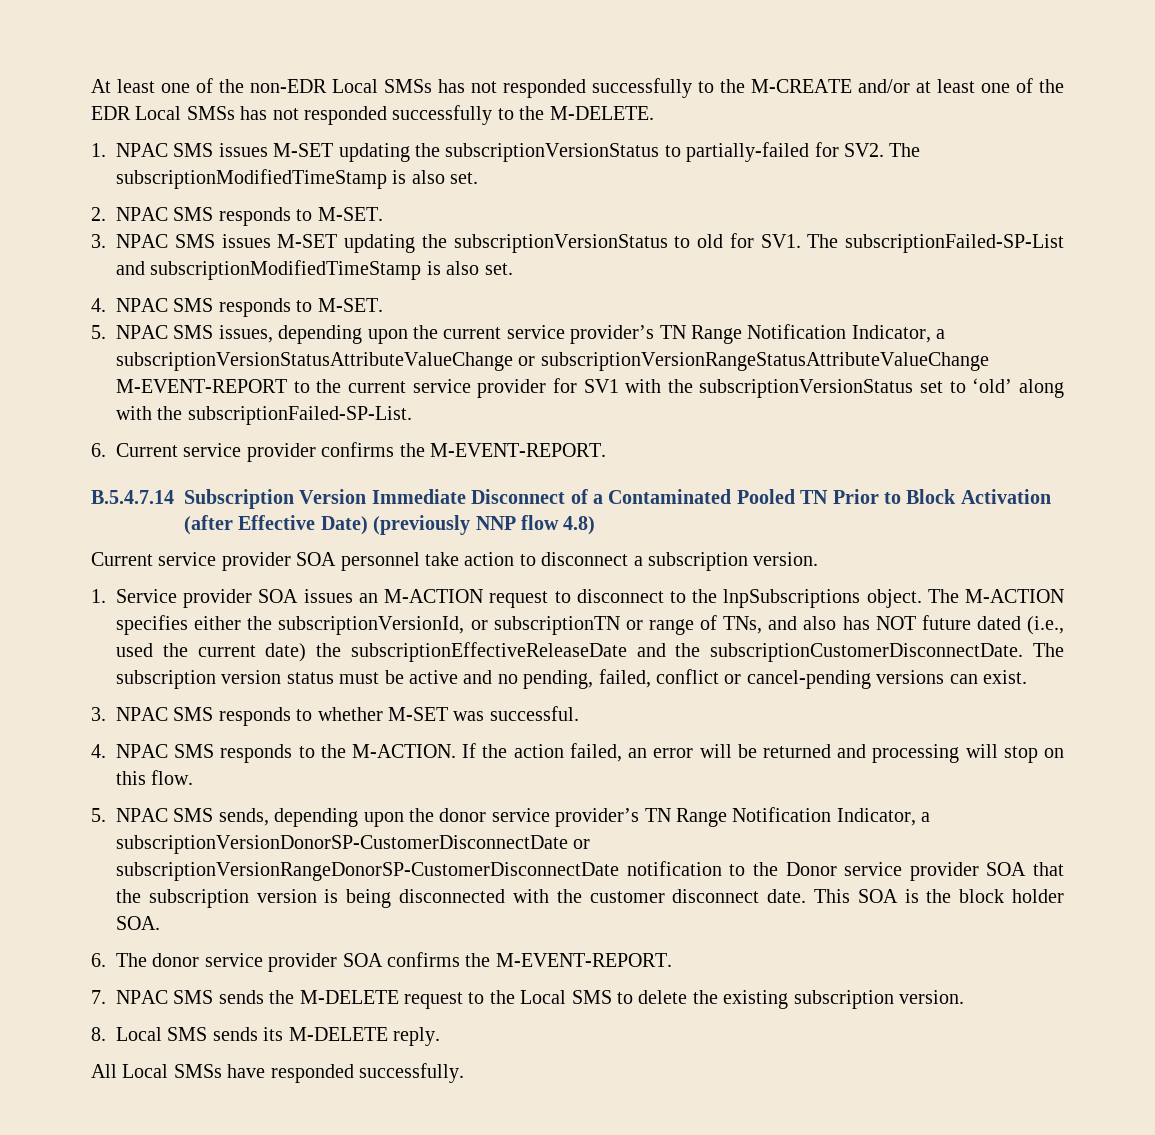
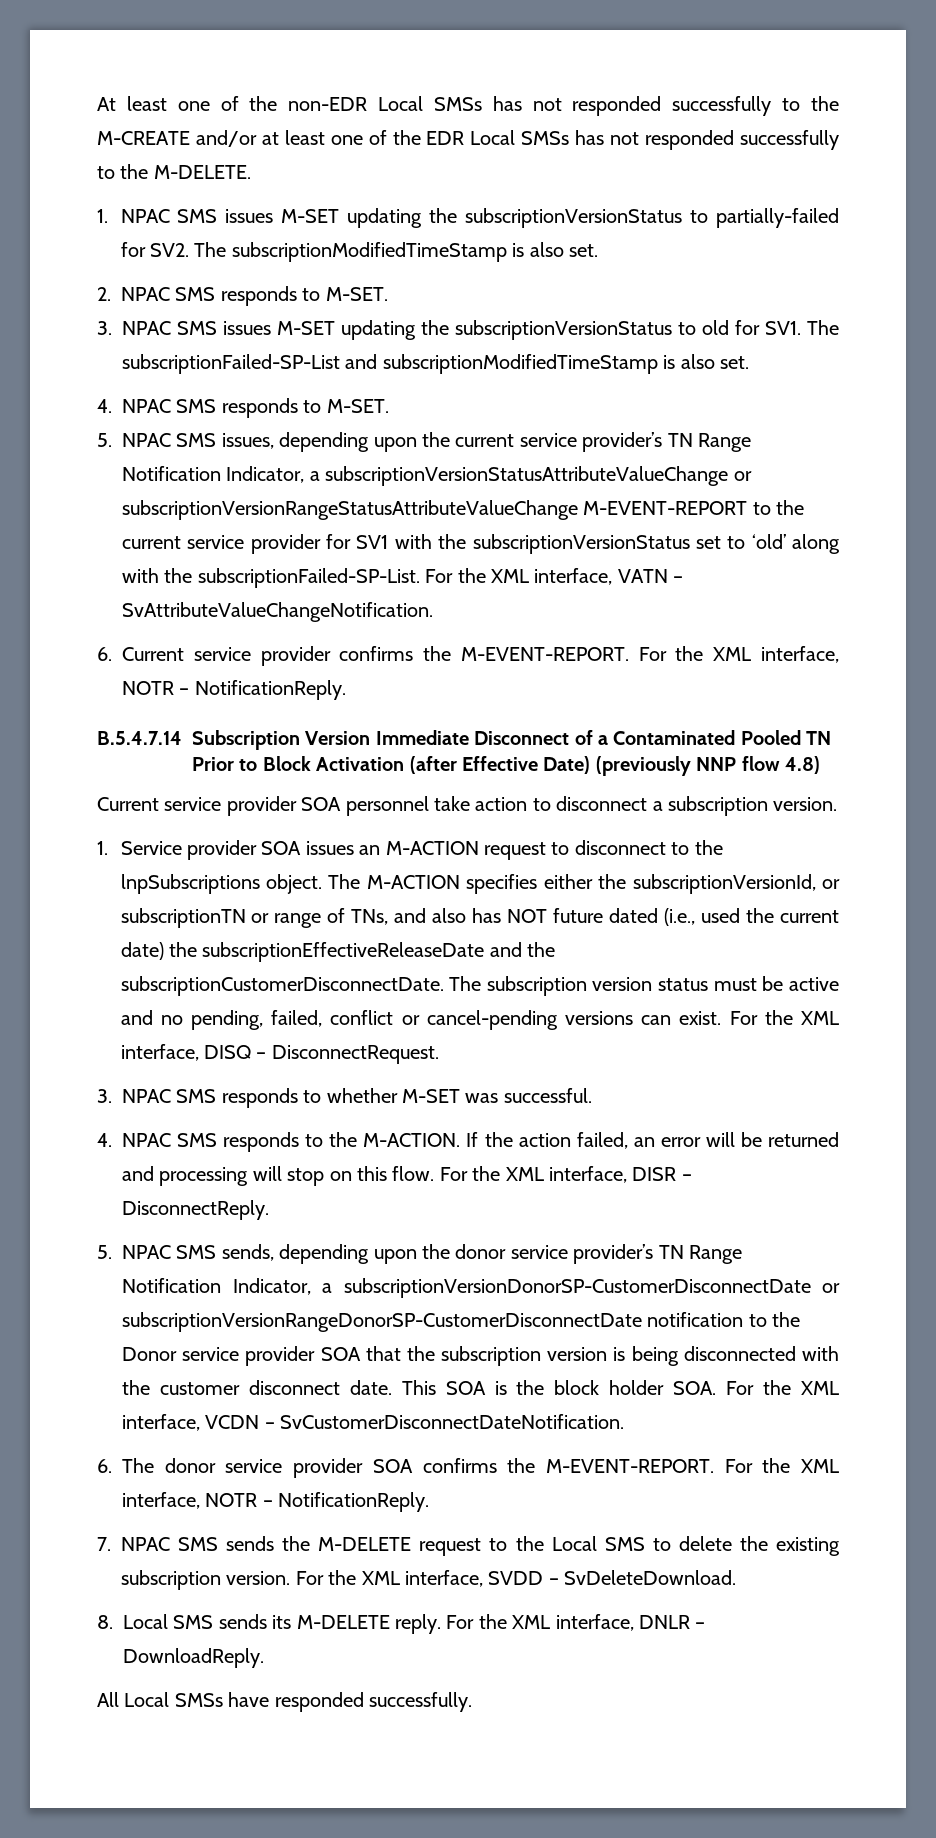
(412, 415) none -> [425,568,684,585] [122,602,433,622] For the XML interface, VATN – SvAttributeValueChangeNotification.
(606, 450) none -> [638,646,839,663] [122,680,346,700] For the XML interface, NOTR – NotificationReply.
(1027, 677) none -> [729,1010,839,1025] [120,1044,439,1064] For the XML interface, DISQ – DisconnectRequest.
(194, 777) none -> [439,1166,692,1183] [122,1200,269,1220] For the XML interface, DISR – DisconnectReply.
(160, 923) none -> [726,1380,839,1395] [122,1414,625,1431] For the XML interface, VCDN – SvCustomerDisconnectDateNotification.
(672, 960) none -> [724,1458,839,1473] [122,1492,430,1512] For the XML interface, NOTR – NotificationReply.
(964, 997) none -> [295,1570,737,1587] For the XML interface, SVDD – SvDeleteDownload.
(440, 1036) none -> [446,1614,706,1631] [123,1648,264,1668] For the XML interface, DNLR – DownloadReply.

